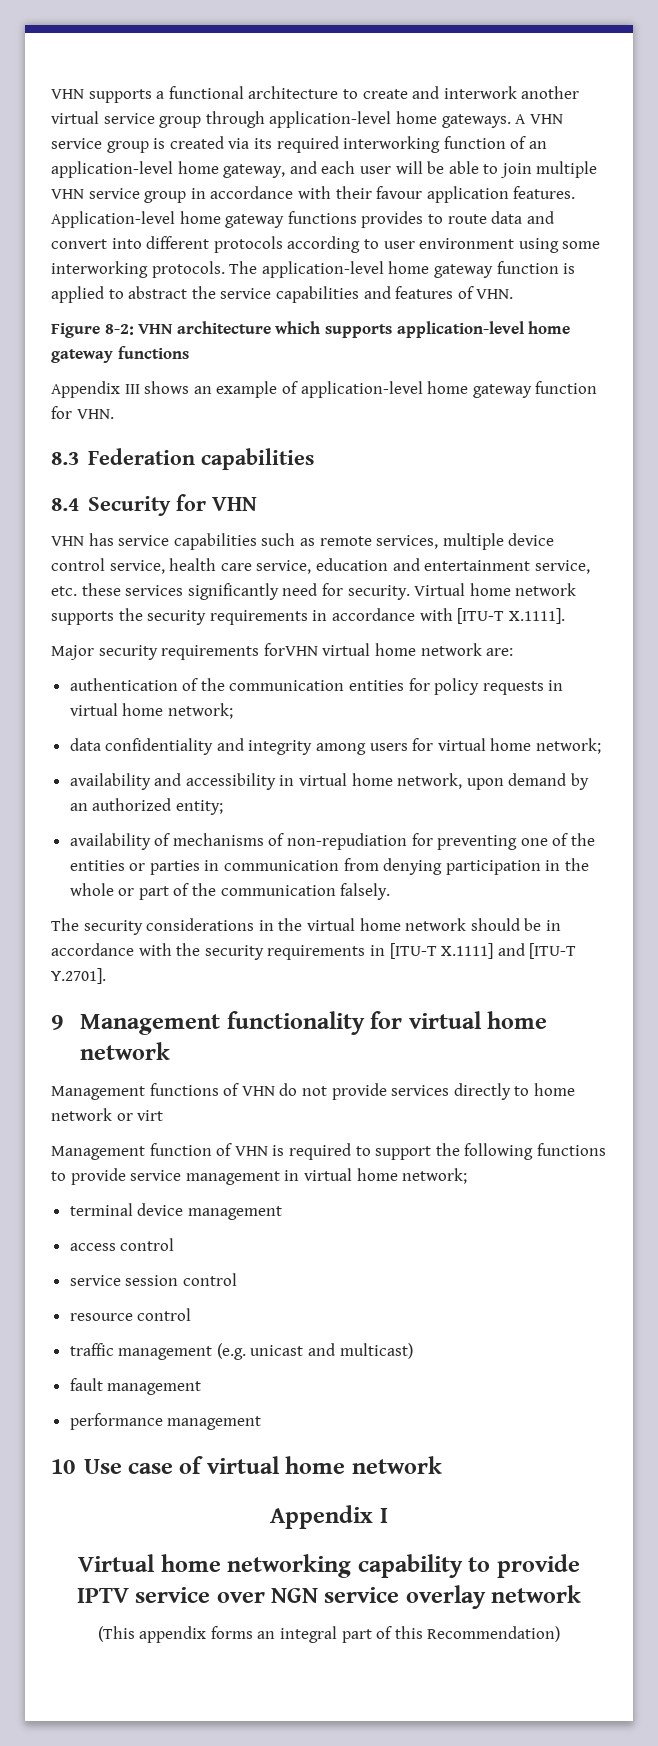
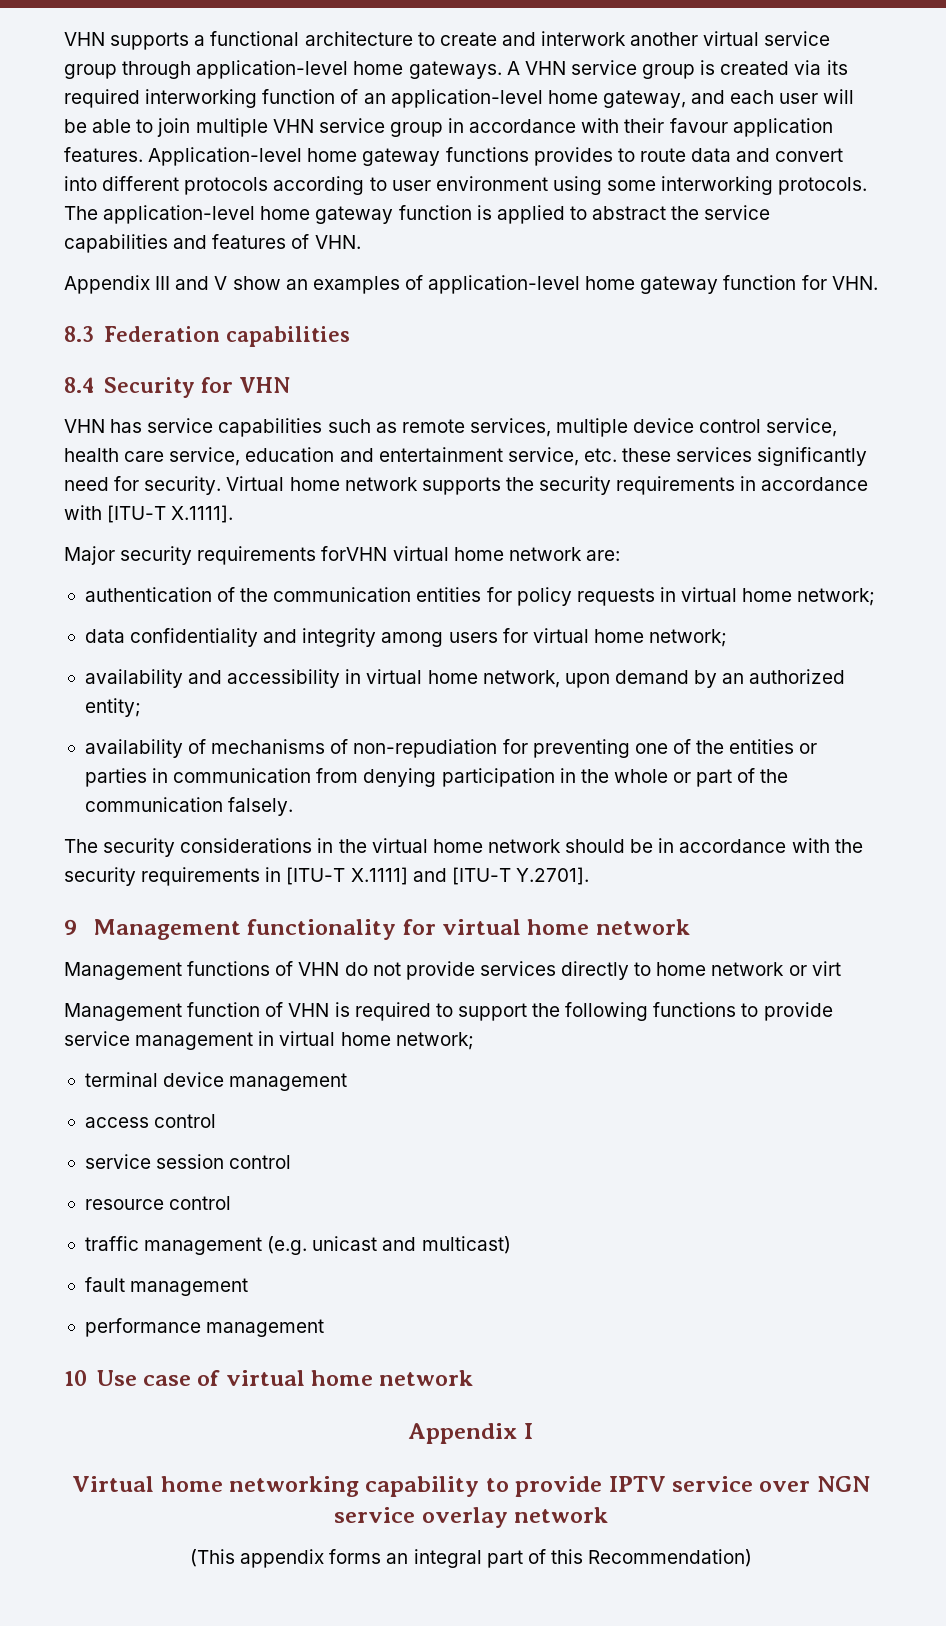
[51,321,571,338] [51,346,189,363] [51,381,278,398] Figure 8-2: VHN architecture which supports application-level home gateway functions // Appendix III shows an example -> [64,275,400,294] Appendix III and V show an examples

